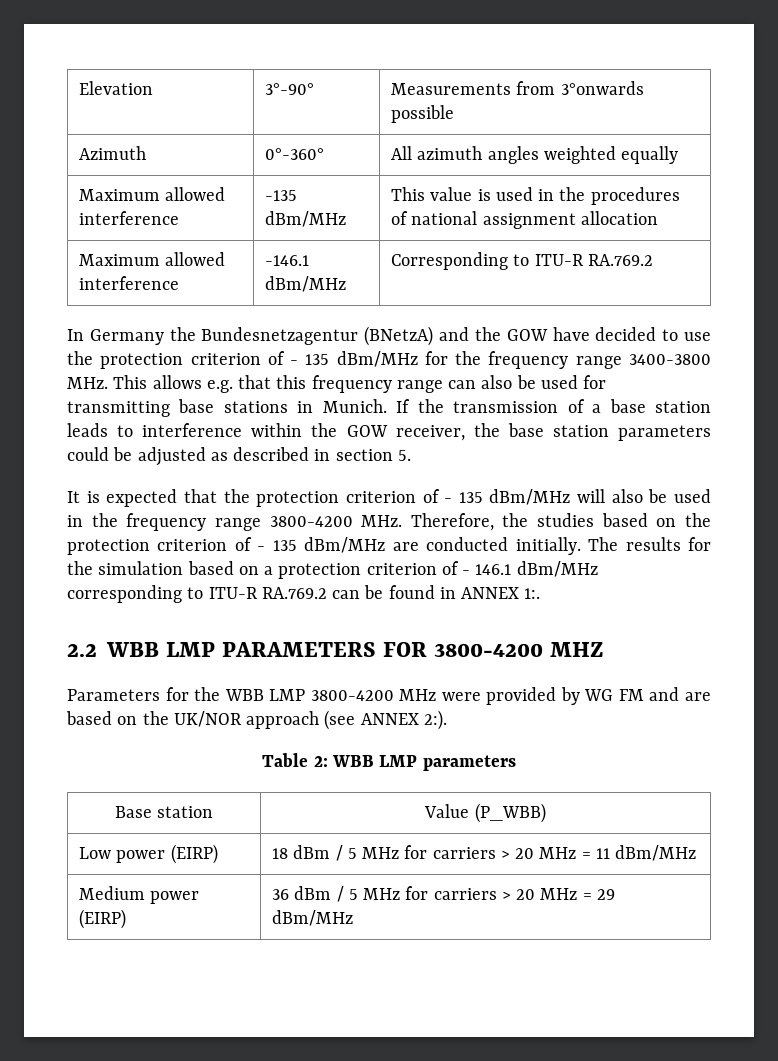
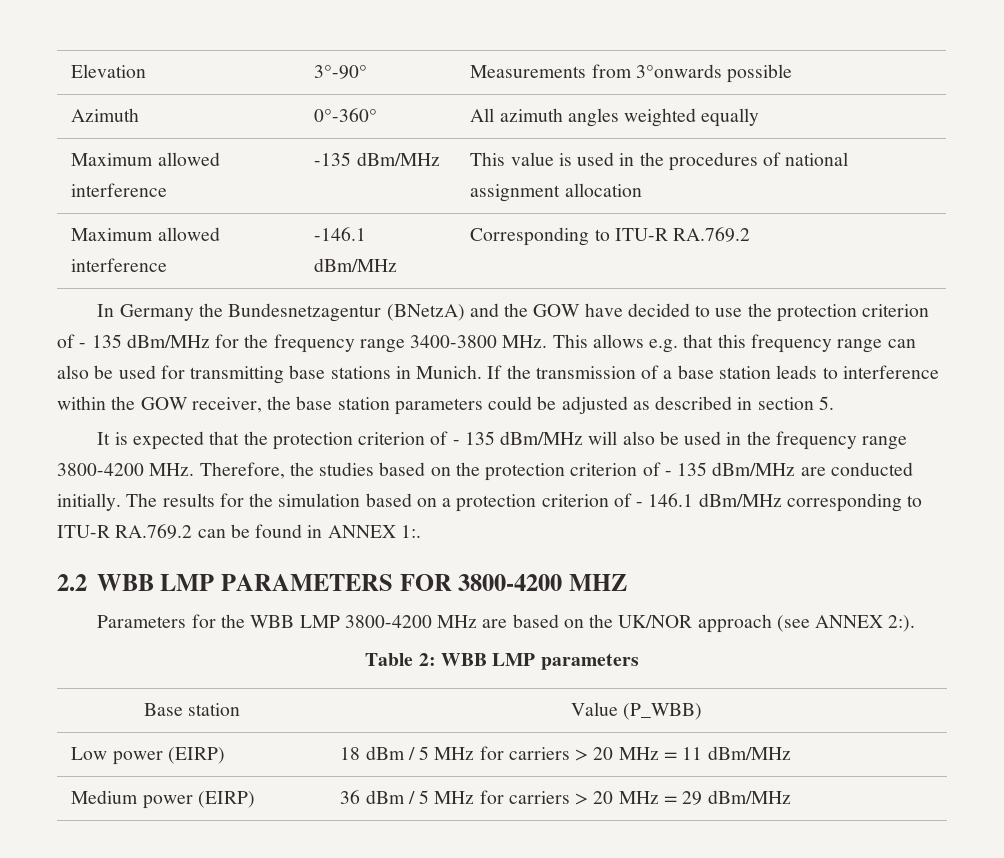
[441,687,680,705] were provided by WG FM and -> (478, 621) none

